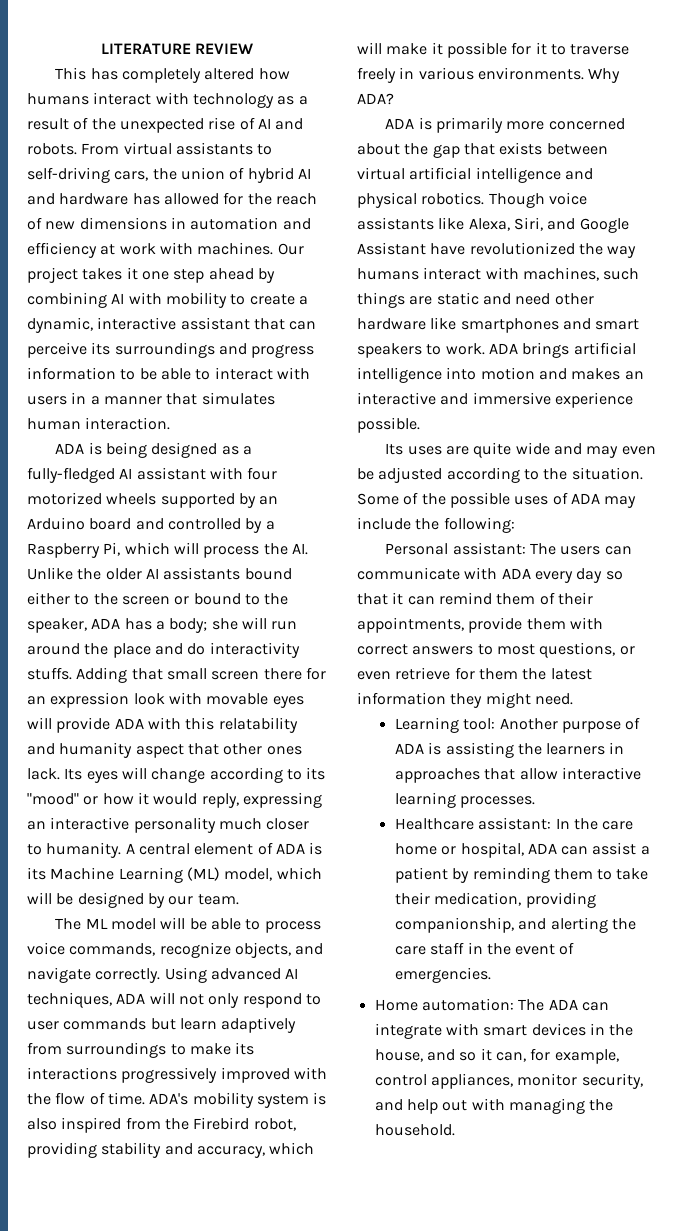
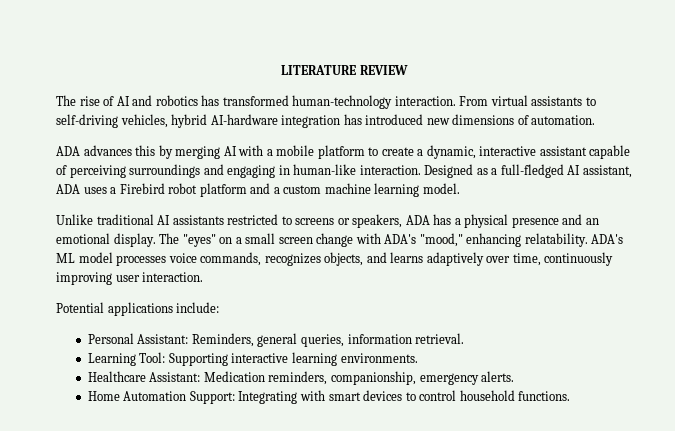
[55,67,290,83] [27,92,308,108] [27,117,304,133] [27,143,77,155] This has completely altered how humans interact with technology as a result of the unexpected rise of AI and robots. -> [56,95,456,109] The rise of AI and robotics has transformed human-technology interaction.
[114,167,311,183] [27,192,317,205] [27,217,311,230] [27,242,304,258] [27,267,275,283] [27,292,227,308] cars, the union of hybrid AI and hardware has allowed for the reach of new dimensions in automation and efficiency at work with machines. Our project takes it one step ahead by combining AI with mobility -> [120,114,596,128] [56,145,365,159] vehicles, hybrid AI-hardware integration has introduced new dimensions of automation. // ADA advances this by merging AI with a mobile platform
[253,318,317,330] [27,342,315,358] [27,367,310,380] [27,392,275,405] [27,417,171,430] [55,442,252,458] [27,467,278,483] [27,492,279,508] [27,517,275,533] [27,542,308,558] [27,567,292,580] [27,592,289,605] [27,617,298,633] [27,642,300,658] [27,667,326,683] [27,692,304,708] [27,717,298,733] [27,742,302,758] [27,767,326,783] [27,792,322,808] [27,817,310,833] [27,842,323,858] [27,867,322,883] [27,892,239,908] [55,917,321,933] that can perceive its surroundings and progress information to be able to interact with users in a manner that simulates human interaction. // ADA is being designed as a fully-fledged AI assistant with four motorized wheels supported by an Arduino board and controlled by a Raspberry Pi, which will process the AI. Unlike the older AI assistants bound either to the screen or bound to the speaker, ADA has a body; she will run around the place and do interactivity stuffs. Adding that small screen there for an expression look with movable eyes will provide ADA with this relatability and humanity aspect that other ones lack. Its eyes will change according to its "mood" or how it would reply, expressing an interactive personality much closer to humanity. A central element of ADA is its Machine Learning (ML) model, which will be designed by our team. // The ML model will be able to process -> [589,145,631,159] [56,164,632,178] [56,183,460,197] [56,214,599,228] [56,233,624,247] [56,252,167,266] capable of perceiving surroundings and engaging in human-like interaction. Designed as a full-fledged AI assistant, ADA uses a Firebird robot platform and a custom machine learning model. // Unlike traditional AI assistants restricted to screens or speakers, ADA has a physical presence and an emotional display. The "eyes" on a small screen change with ADA's "mood," enhancing relatability. ADA's ML model processes
[159,942,231,958] recognize -> [264,253,321,266] recognizes
[27,967,299,983] [27,992,321,1008] [27,1017,297,1033] [27,1042,255,1058] [27,1067,327,1083] [27,1092,327,1108] [27,1117,296,1133] [27,1142,315,1158] [357,42,630,58] [357,67,621,83] [357,93,394,105] [385,117,625,133] [357,142,608,158] [357,167,593,183] [357,192,587,208] [357,217,629,233] [357,242,637,258] [357,267,640,281] [357,292,594,308] [357,317,640,333] [357,342,636,358] [357,367,644,383] [357,392,633,408] [357,417,420,433] [385,442,656,458] [357,467,643,483] [357,492,637,508] [357,517,515,533] [385,542,632,555] [357,567,623,583] [357,592,593,605] [357,617,603,633] [357,642,635,658] [357,667,592,680] [357,692,573,708] [394,717,641,733] [394,742,625,758] [394,768,558,783] navigate correctly. Using advanced AI techniques, ADA will not only respond to user commands but learn adaptively from surroundings to make its interactions progressively improved with the flow of time. ADA's mobility system is also inspired from the Firebird robot, providing stability and accuracy, which will make it possible for it to traverse freely in various environments. Why ADA? // ADA is primarily more concerned about the gap that exists between virtual artificial intelligence and physical robotics. Though voice assistants like Alexa, Siri, and Google Assistant have revolutionized the way humans interact with machines, such things are static and need other hardware like smartphones and smart speakers to work. ADA brings artificial intelligence into motion and makes an interactive and immersive experience possible. // Its uses are quite wide and may even be adjusted according to the situation. Some of the possible uses of ADA may include the following: // Personal assistant: The users can communicate with ADA every day so that it can remind them of their appointments, provide them with correct answers to most questions, or even retrieve for them the latest information they might need. // Learning tool: Another purpose of ADA is assisting the learners in approaches that allow -> [390,252,614,266] [56,272,204,285] [56,302,220,316] [87,333,465,347] [87,352,228,366] learns adaptively over time, continuously improving user interaction. // Potential applications include: // Personal Assistant: Reminders, general queries, information retrieval. // Learning Tool: Supporting
[460,796,536,808] processes. -> [340,353,418,363] environments.
[478,817,634,830] [394,842,650,858] [394,867,649,883] [394,892,596,908] [394,917,636,933] [394,942,575,955] [394,967,491,983] [374,998,609,1011] [374,1023,634,1039] [374,1048,619,1064] [374,1073,643,1089] [374,1098,614,1114] [374,1124,455,1136] assistant: In the care home or hospital, ADA can assist a patient by reminding them to take their medication, providing companionship, and alerting the care staff in the event of emergencies. // Home automation: The ADA can integrate with smart devices in the house, and so it can, for example, control appliances, monitor security, and help out with managing the household. -> [149,371,515,385] [87,390,571,404] Assistant: Medication reminders, companionship, emergency alerts. // Home Automation Support: Integrating with smart devices to control household functions.

